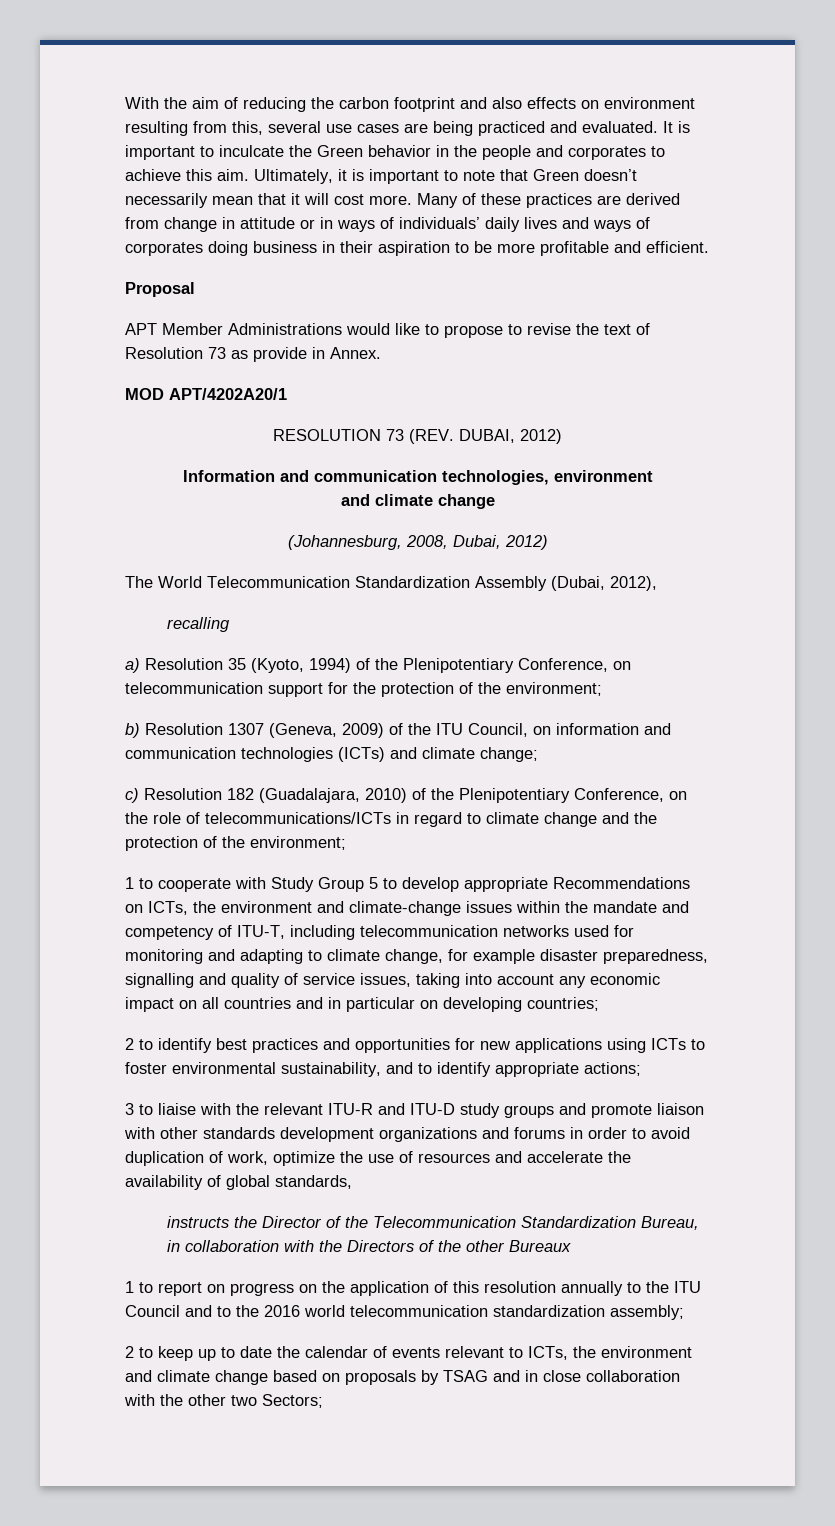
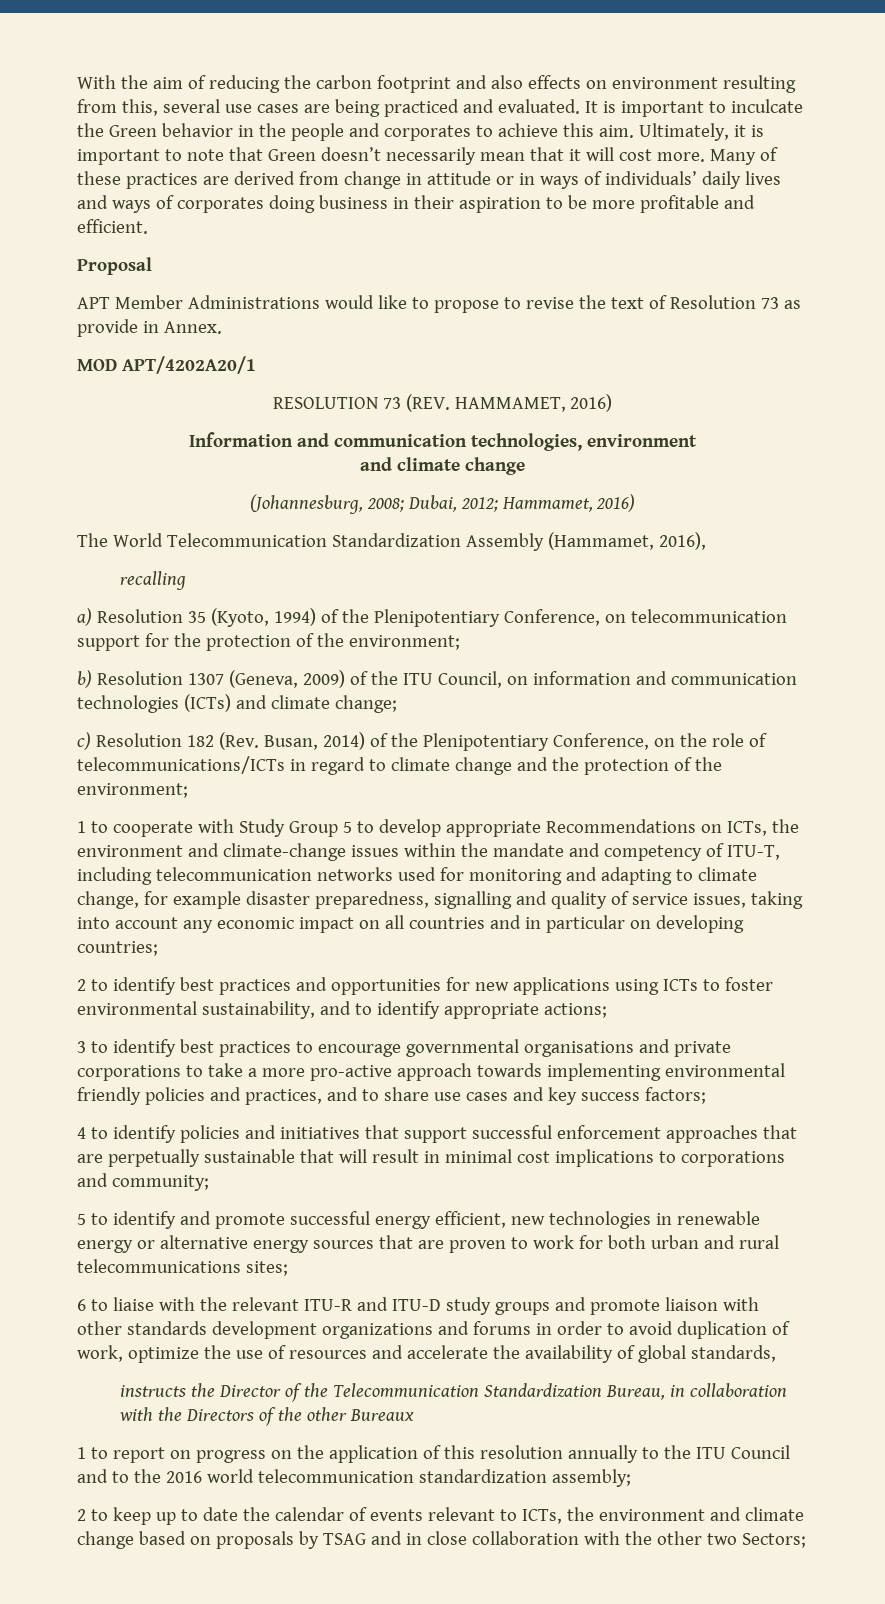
[459,429,562,444] DUBAI, 2012) -> [454,394,613,412] HAMMAMET, 2016)
[405,535,548,550] 2008, Dubai, 2012) -> [366,494,636,512] 2008; Dubai, 2012; Hammamet, 2016)
[551,576,657,591] (Dubai, 2012), -> [547,532,706,550] (Hammamet, 2016),
[259,788,407,803] (Guadalajara, 2010) -> [218,732,365,750] (Rev. Busan, 2014)
(153, 1109) none -> [112,1039,731,1057] [77,1063,785,1081] [77,1087,706,1105] [77,1125,797,1143] [77,1149,785,1167] [77,1173,209,1191] [77,1211,760,1229] [77,1235,779,1253] [77,1259,288,1276] [77,1299,108,1311] identify best practices to encourage governmental organisations and private corporations to take a more pro-active approach towards implementing environmental friendly policies and practices, and to share use cases and key success factors; // 4 to identify policies and initiatives that support successful enforcement approaches that are perpetually sustainable that will result in minimal cost implications to corporations and community; // 5 to identify and promote successful energy efficient, new technologies in renewable energy or alternative energy sources that are proven to work for both urban and rural telecommunications sites; // 6 to

